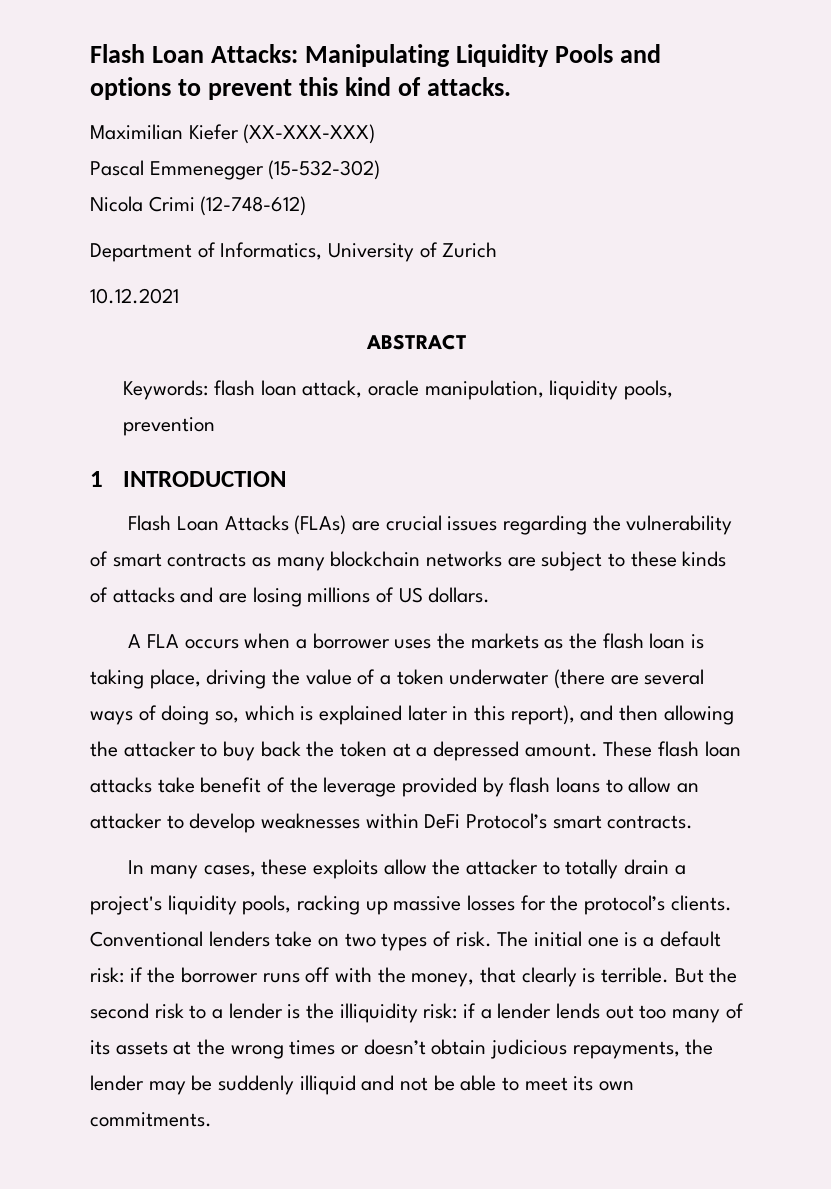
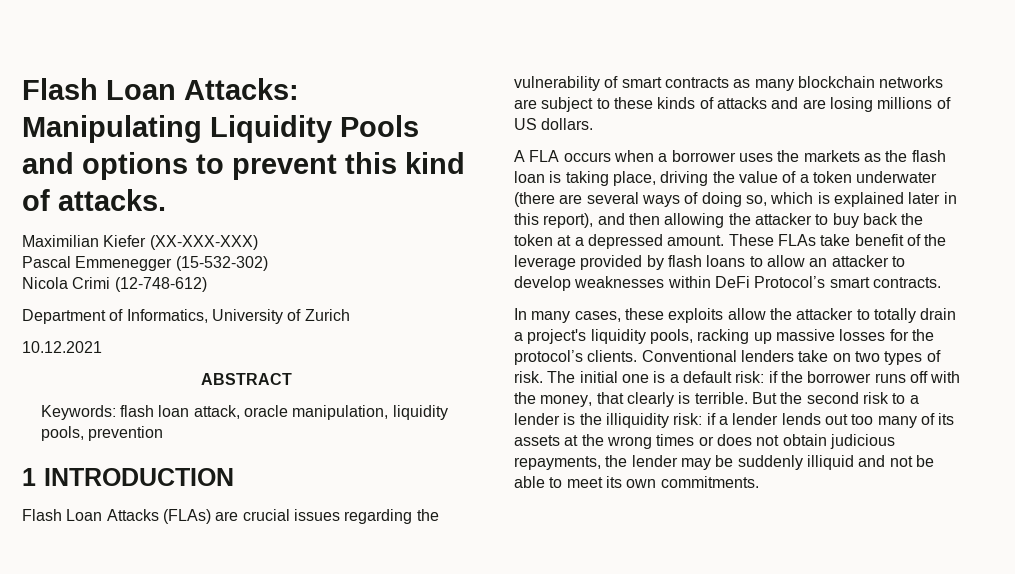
[658,741,741,757] [90,777,152,793] flash loan attacks -> [777,234,816,246] FLAs
[363,1039,426,1055] doesn’t -> [716,434,780,446] does not

